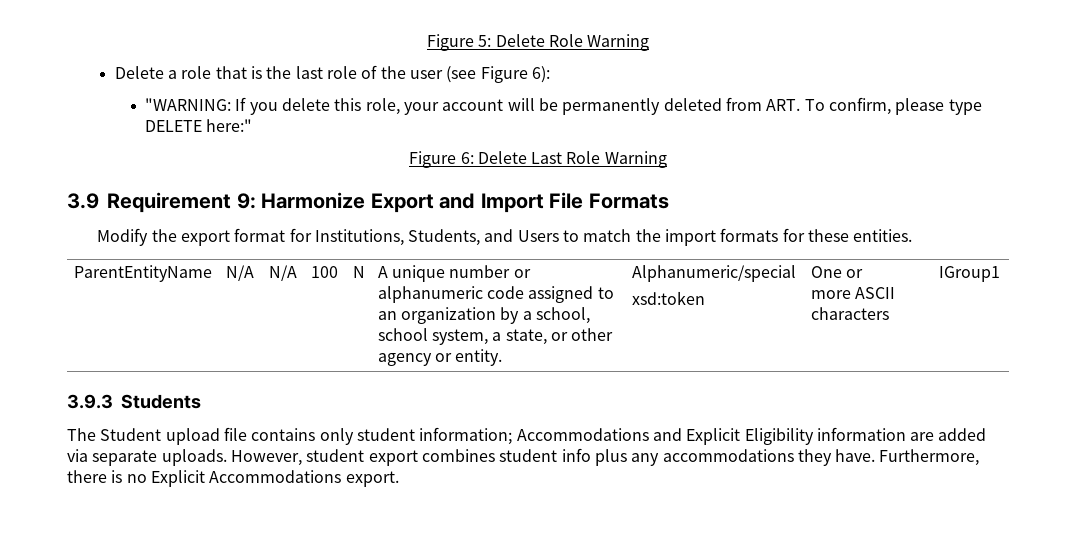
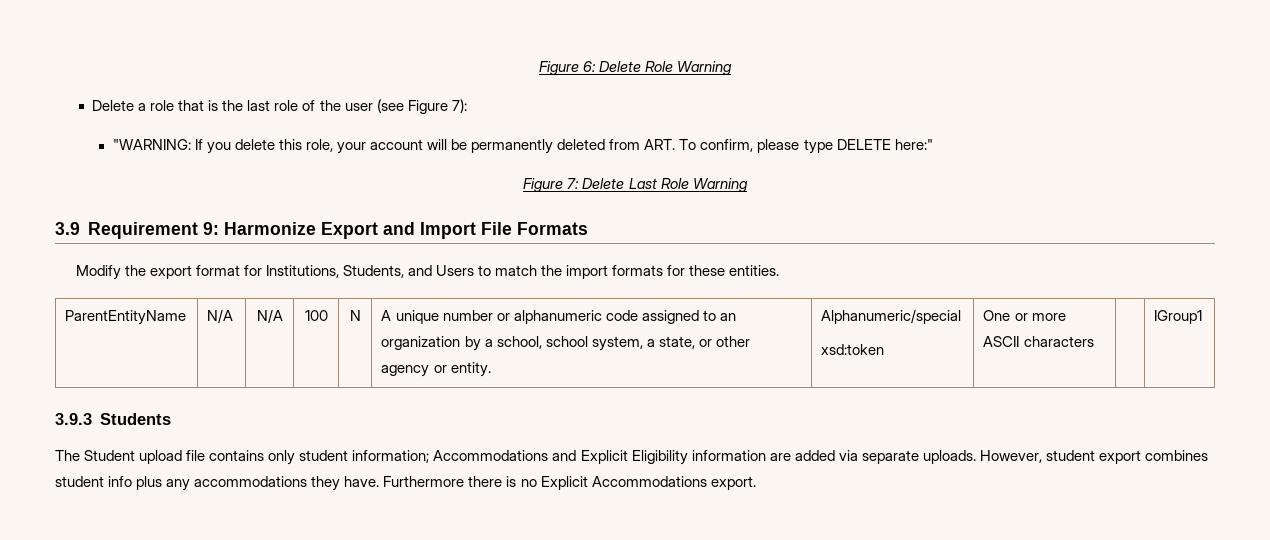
[426,34,492,51] Figure 5: -> [538,61,596,75] Figure 6:
[532,66,551,83] 6): -> [451,99,467,113] 7):
[460,152,474,164] 6: -> [567,178,580,189] 7:
[879,449,980,466] Furthermore, -> [383,476,465,487] Furthermore

